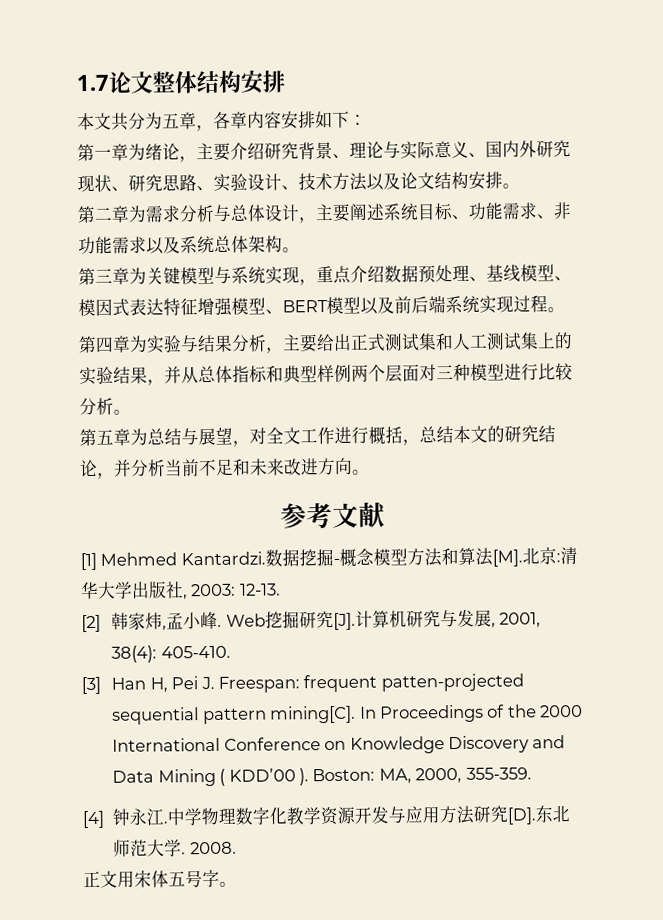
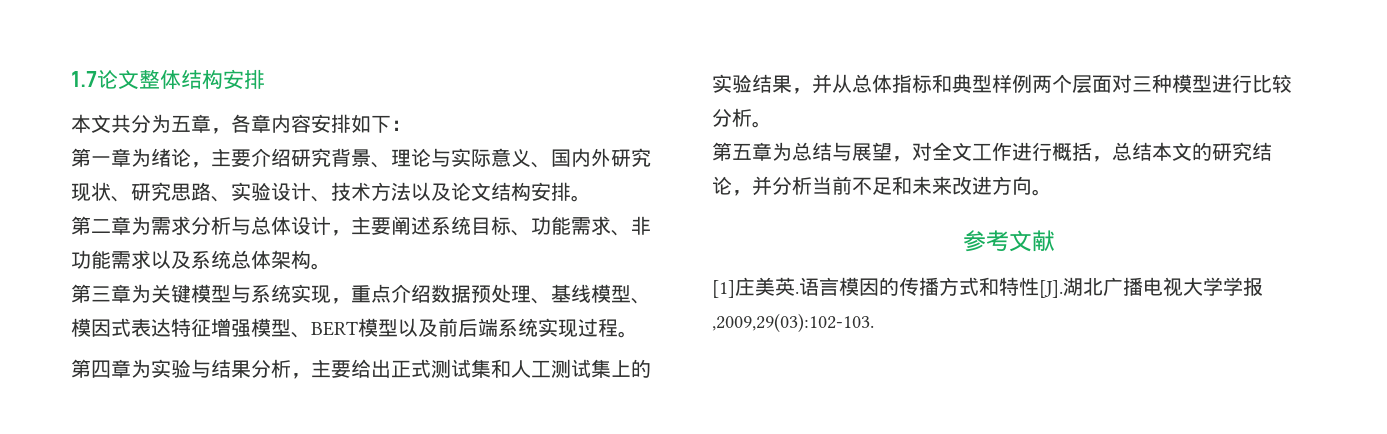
[100,546,578,567] [80,581,281,600] [81,609,542,633] [111,645,231,663] [81,673,524,695] [112,704,584,725] [112,735,566,754] [112,767,532,787] [82,805,571,829] [113,839,237,857] [83,869,237,888] Mehmed Kantardzi.数据挖掘-概念模型方法和算法[M].北京:清华大学出版社, 2003: 12-13. // [2]韩家炜,孟小峰. Web挖掘研究[J].计算机研究与发展, 2001, 38(4): 405-410. // [3] Han H, Pei J. Freespan: frequent patten-projected sequential pattern mining[C]. In Proceedings of the 2000 International Conference on Knowledge Discovery and Data Mining ( KDD’00 ). Boston: MA, 2000, 355-359. // [4]钟永江.中学物理数字化教学资源开发与应用方法研究[D].东北师范大学. 2008. // 正文用宋体五号字。 -> [735,277,1263,298] [712,313,874,333] 庄美英.语言模因的传播方式和特性[J].湖北广播电视大学学报,2009,29(03):102-103.

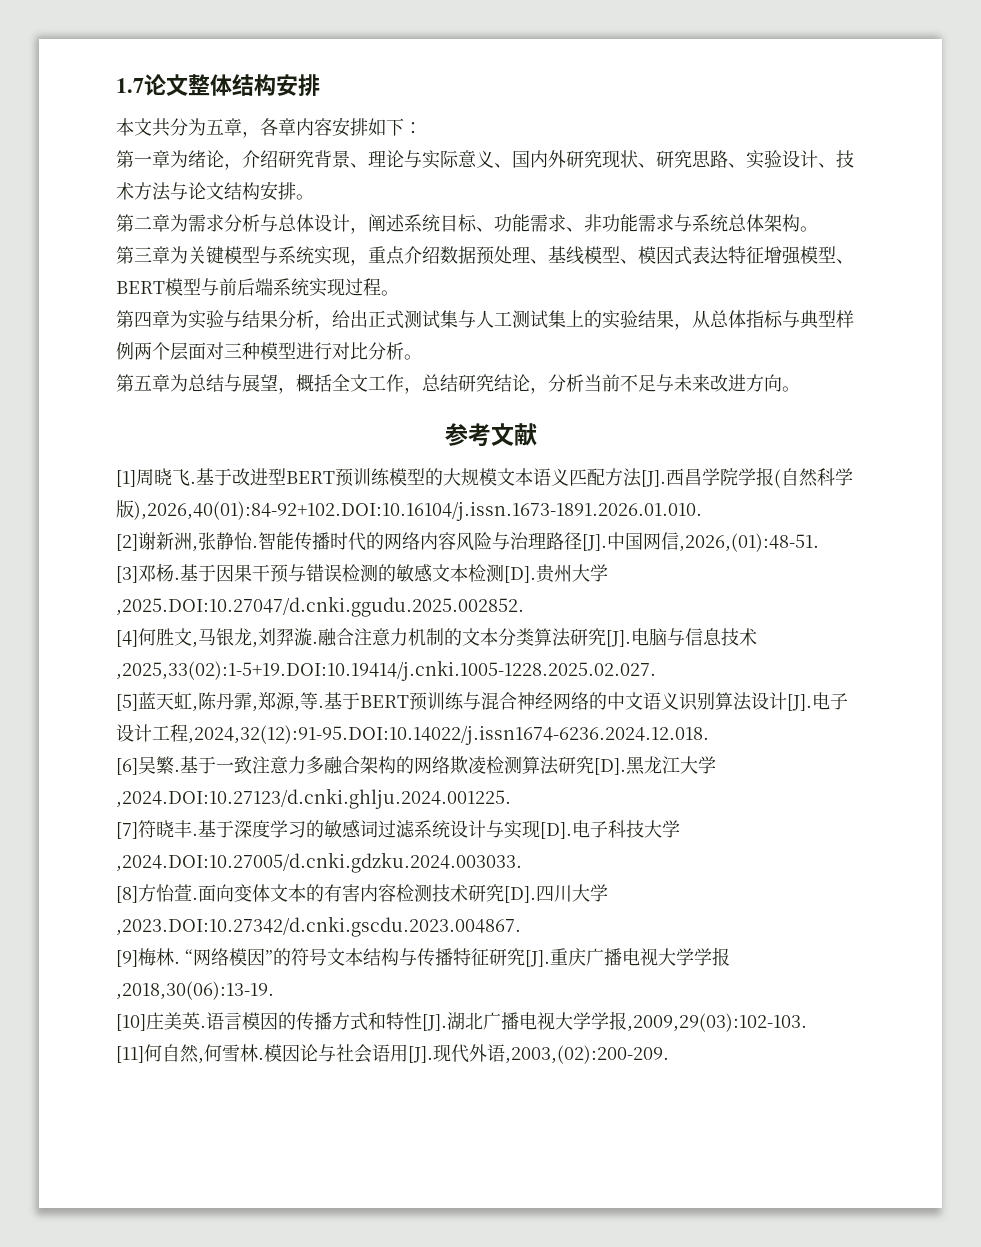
[211,148,251,167] 主要 -> (242, 166) none
[411,182,451,201] 以及 -> [170,182,188,200] 与
[351,216,391,235] 主要 -> (368, 230) none
[151,250,191,269] 以及 -> [674,214,692,232] 与
[398,318,438,337] 以及 -> [201,278,219,296] 与
[311,359,351,378] 主要 -> (332, 326) none
[491,359,511,378] 和 -> [458,310,476,328] 与
[812,74,832,94] 并 -> (692, 326) none
[932,74,952,93] 和 -> [782,310,800,328] 与
[1252,74,1292,93] 比较 -> [332,342,368,360] 对比
[912,142,932,161] 对 -> [296,374,332,392] 概括
[1012,142,1212,162] 进行概括，总结本文的 -> [404,374,458,394] ，总结
[752,176,772,196] 并 -> (548, 390) none
[892,176,912,195] 和 -> [656,374,674,392] 与
(735, 289) none -> [136,467,853,488] [116,500,702,521] [116,532,819,552] [116,563,608,583] [116,596,524,617] [116,628,757,648] [116,660,656,681] [116,692,848,712] [116,724,709,745] [116,756,716,775] [116,788,511,809] [116,820,680,839] [116,852,522,873] [116,884,608,903] [116,916,521,937] [116,947,730,967] [116,981,274,1000] [116,1014,146,1031] 周晓飞.基于改进型BERT预训练模型的大规模文本语义匹配方法[J].西昌学院学报(自然科学版),2026,40(01):84-92+102.DOI:10.16104/j.issn.1673-1891.2026.01.010. // [2]谢新洲,张静怡.智能传播时代的网络内容风险与治理路径[J].中国网信,2026,(01):48-51. // [3]邓杨.基于因果干预与错误检测的敏感文本检测[D].贵州大学,2025.DOI:10.27047/d.cnki.ggudu.2025.002852. // [4]何胜文,马银龙,刘羿漩.融合注意力机制的文本分类算法研究[J].电脑与信息技术,2025,33(02):1-5+19.DOI:10.19414/j.cnki.1005-1228.2025.02.027. // [5]蓝天虹,陈丹霏,郑源,等.基于BERT预训练与混合神经网络的中文语义识别算法设计[J].电子设计工程,2024,32(12):91-95.DOI:10.14022/j.issn1674-6236.2024.12.018. // [6]吴繁.基于一致注意力多融合架构的网络欺凌检测算法研究[D].黑龙江大学,2024.DOI:10.27123/d.cnki.ghlju.2024.001225. // [7]符晓丰.基于深度学习的敏感词过滤系统设计与实现[D].电子科技大学,2024.DOI:10.27005/d.cnki.gdzku.2024.003033. // [8]方怡萱.面向变体文本的有害内容检测技术研究[D].四川大学,2023.DOI:10.27342/d.cnki.gscdu.2023.004867. // [9]梅林. “网络模因”的符号文本结构与传播特征研究[J].重庆广播电视大学学报,2018,30(06):13-19. // [10]
(874, 323) none -> [116,1044,669,1064] // [11]何自然,何雪林.模因论与社会语用[J].现代外语,2003,(02):200-209.

